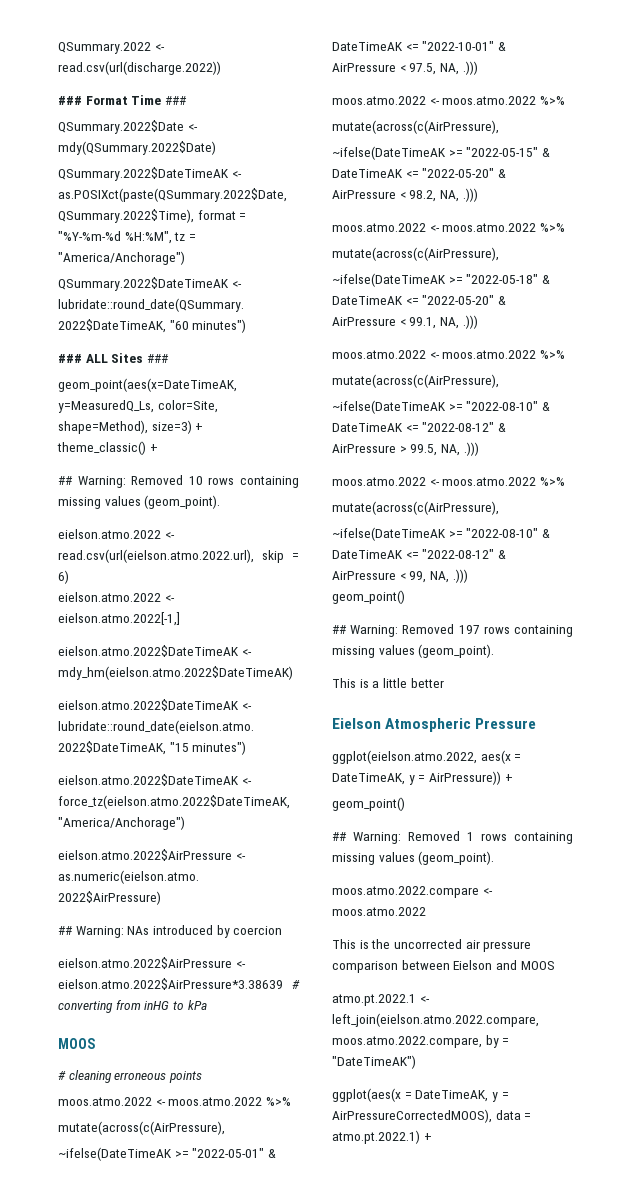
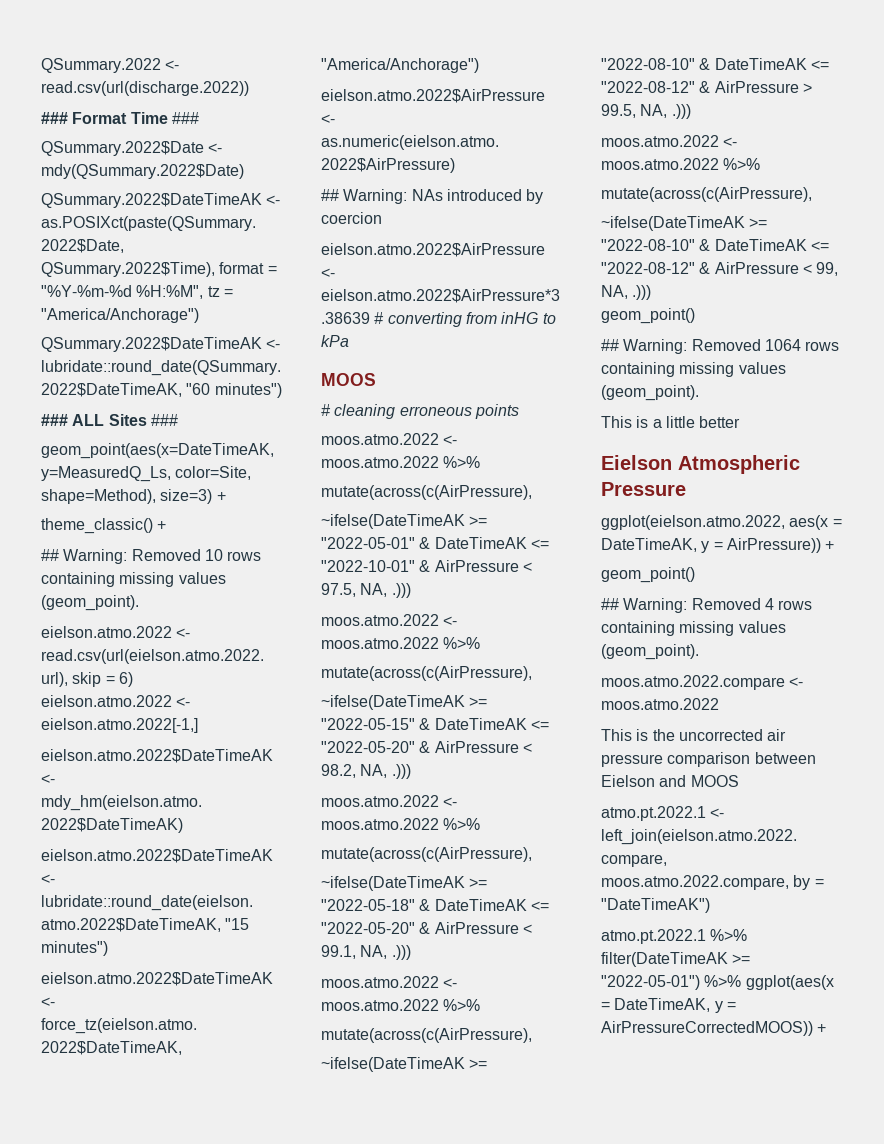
[458,625,480,634] 197 -> [764,339,801,351] 1064
[467,832,474,841] 1 -> [764,598,774,610] 4
(416, 1062) none -> [601,929,748,944] [601,952,751,967] [601,975,742,990] atmo.pt.2022.1 %>% filter(DateTimeAK >= "2022-05-01") %>%
[332,1109,532,1123] [332,1130,420,1144] AirPressureCorrectedMOOS), data = atmo.pt.2022.1) -> [601,1021,813,1036] AirPressureCorrectedMOOS))

